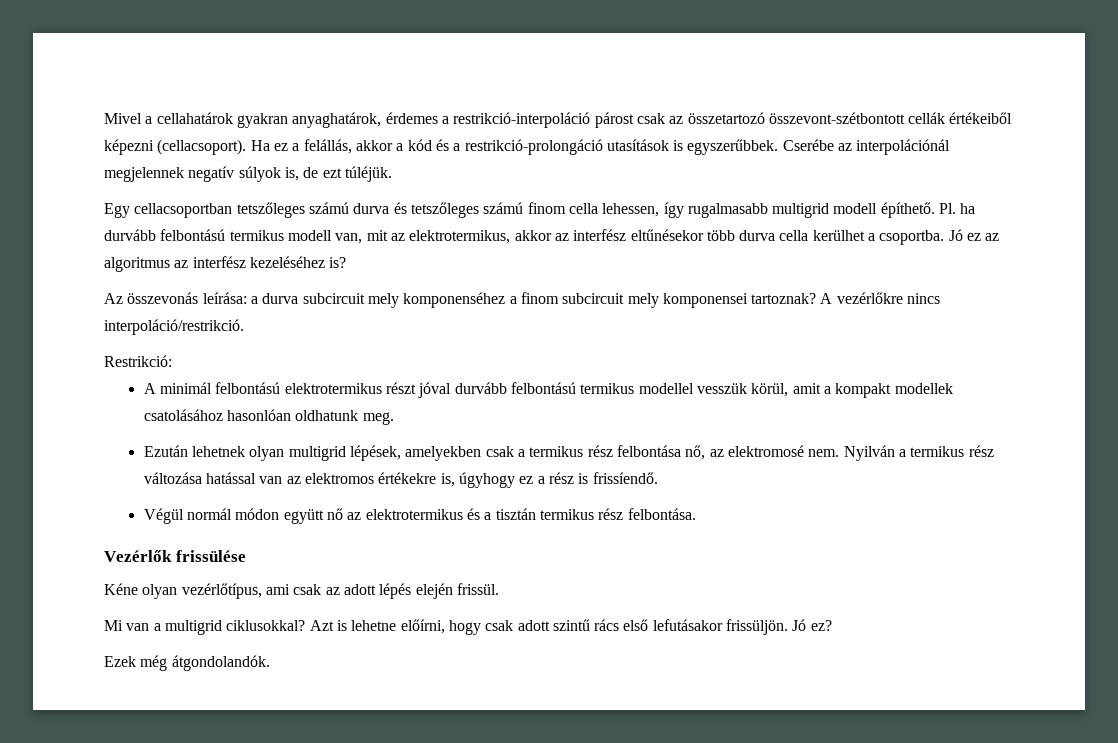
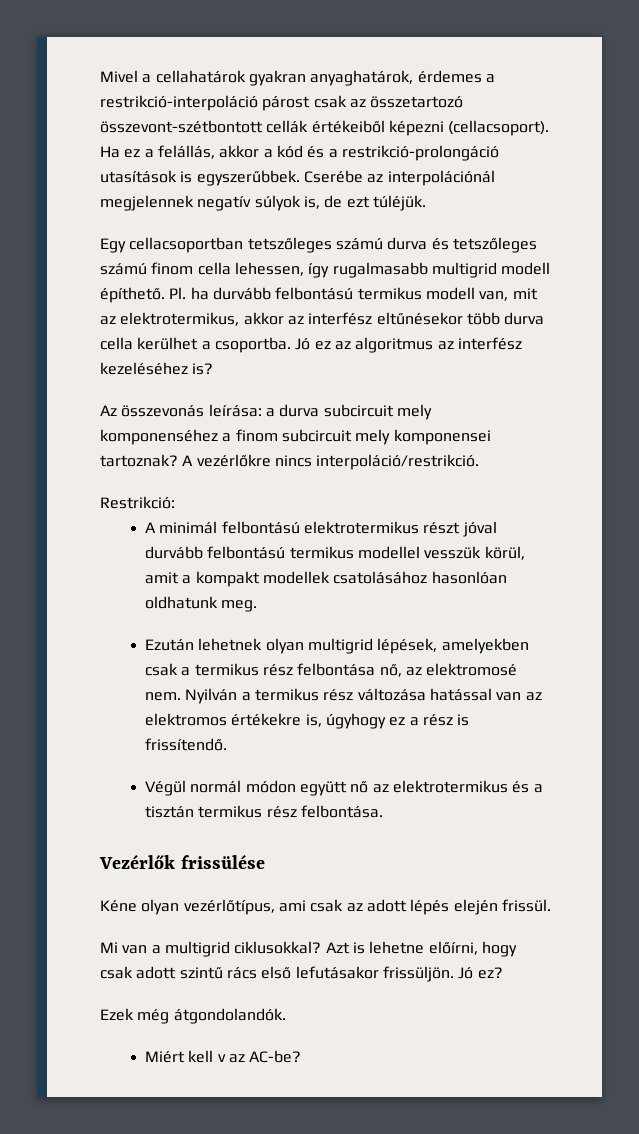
[592,472,658,484] frissíendő. -> [145,738,228,751] frissítendő.
(270, 663) none -> [145,1050,302,1063] // Miért kell v az AC-be?

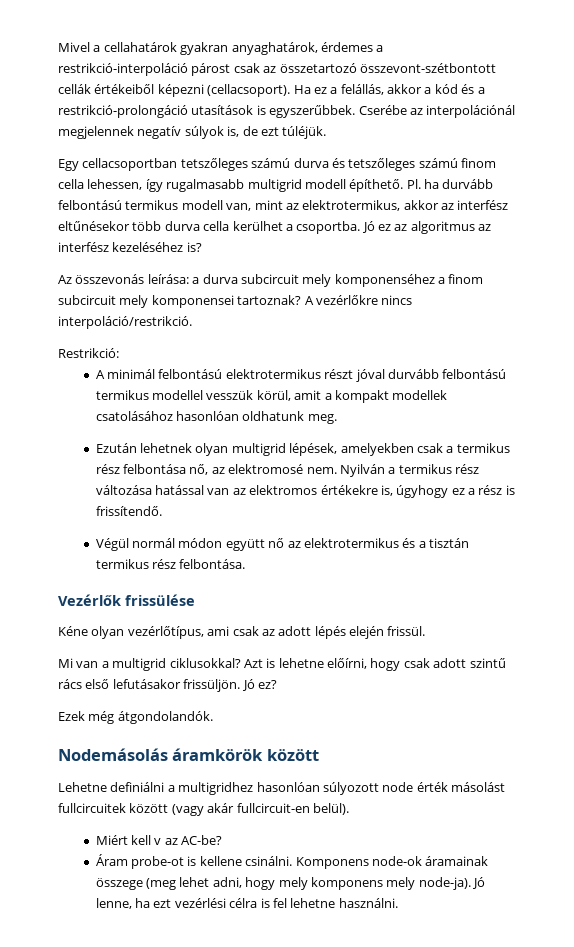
[512,288,538,300] mit -> [254,200,283,210] mint
(286, 1016) none -> [58,748,319,761] [58,782,505,795] [58,803,349,816] // Nodemásolás áramkörök között // Lehetne definiálni a multigridhez hasonlóan súlyozott node érték másolást fullcircuitek között (vagy akár fullcircuit-en belül).
(302, 1056) none -> [95,854,489,869] [95,877,486,890] [95,898,398,909] // Áram probe-ot is kellene csinálni. Komponens node-ok áramainak összege (meg lehet adni, hogy mely komponens mely node-ja). Jó lenne, ha ezt vezérlési célra is fel lehetne használni.

